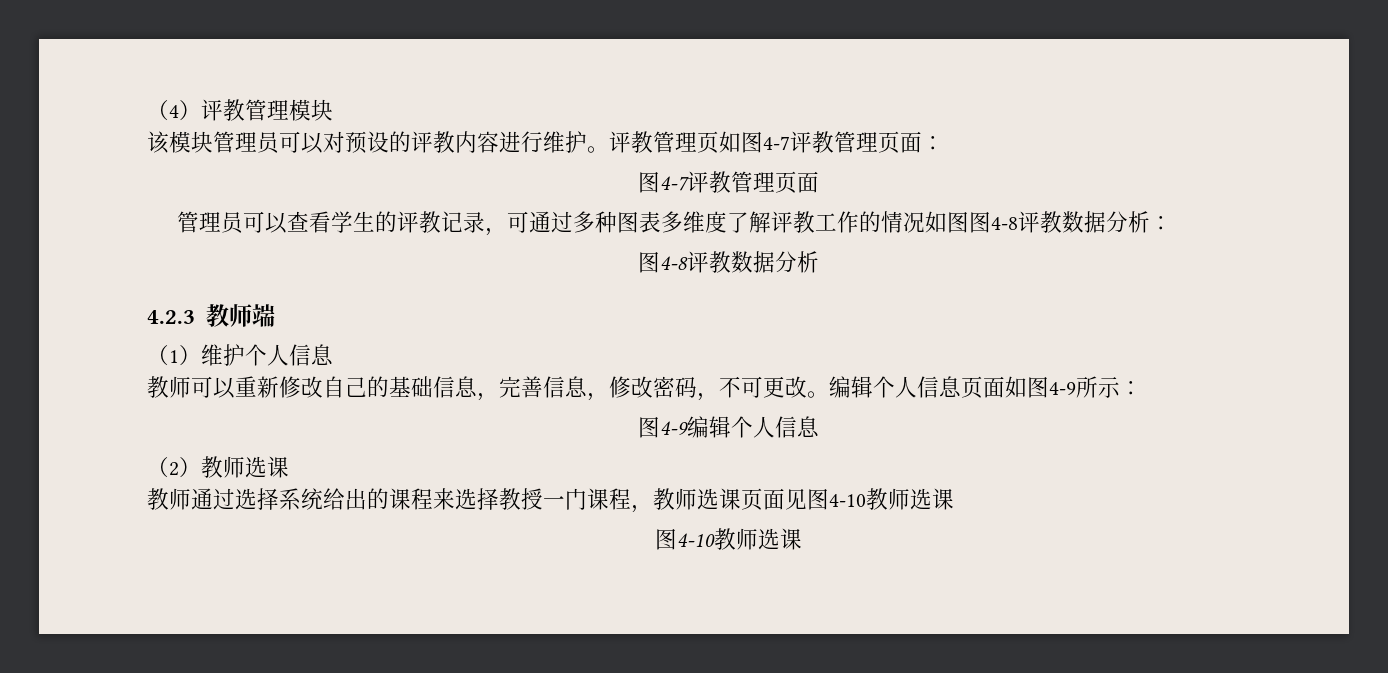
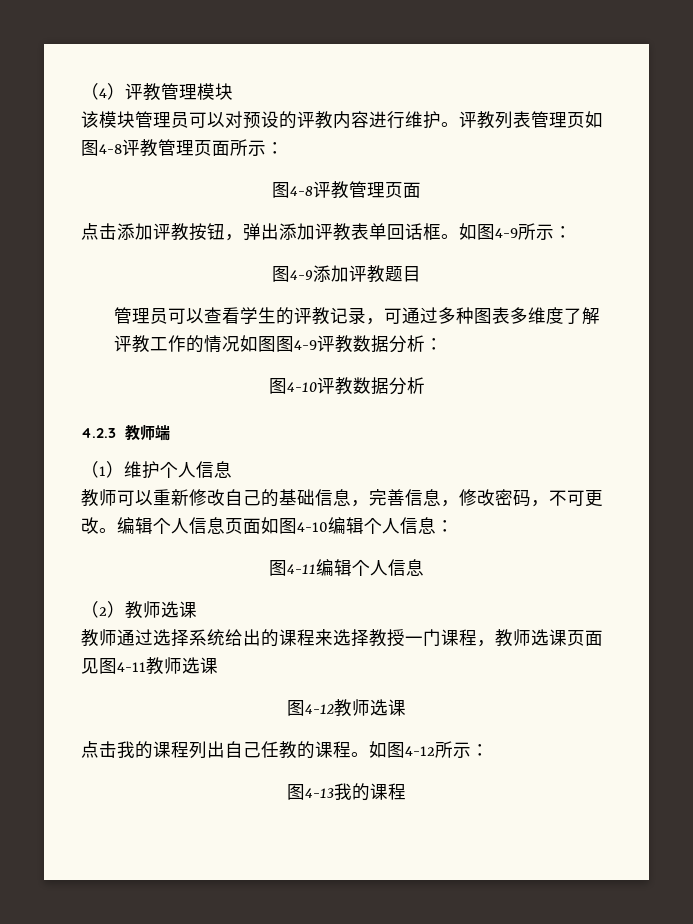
(653, 142) none -> [495,111,531,129] 列表
[763,131,944,153] [638,171,819,193] 4-7评教管理页面： // 图4-7评教管理页面 -> [99,139,284,157] [272,181,421,199] [81,223,572,241] [272,265,421,283] 4-8评教管理页面所示： // 图4-8评教管理页面 // 点击添加评教按钮，弹出添加评教表单回话框。如图4-9所示： // 图4-9添加评教题目
[991,217,1019,230] 4-8 -> [293,340,317,350] 4-9
[660,256,688,270] 4-8 -> [286,382,317,392] 4-10
[1049,376,1142,398] [638,416,689,438] 4-9所示： // 图4-9 -> [297,517,454,534] [269,560,316,576] 4-10编辑个人信息： // 图4-11
[829,494,866,507] 4-10 -> [117,662,146,672] 4-11
[677,528,802,550] 4-10教师选课 -> [305,699,406,717] [81,741,489,759] [287,783,406,801] 4-12教师选课 // 点击我的课程列出自己任教的课程。如图4-12所示： // 图4-13我的课程

